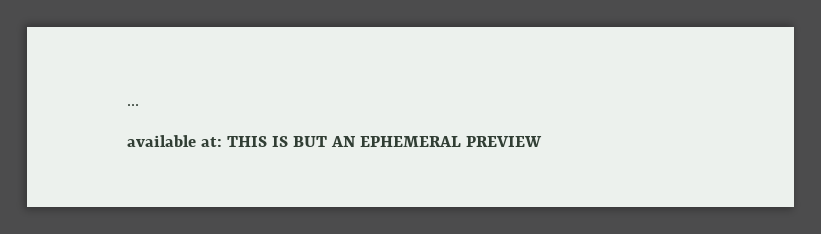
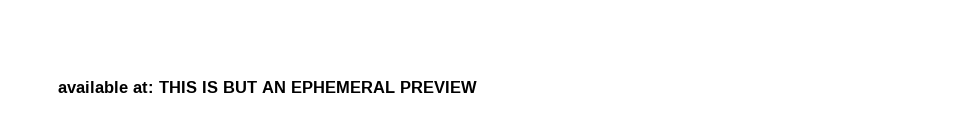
[127,104,139,106] … // -> (58, 87) none

